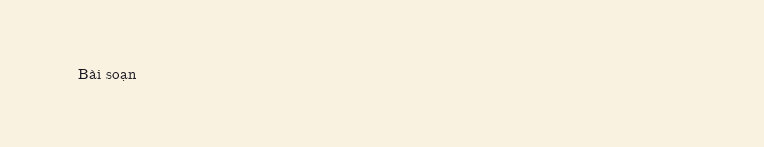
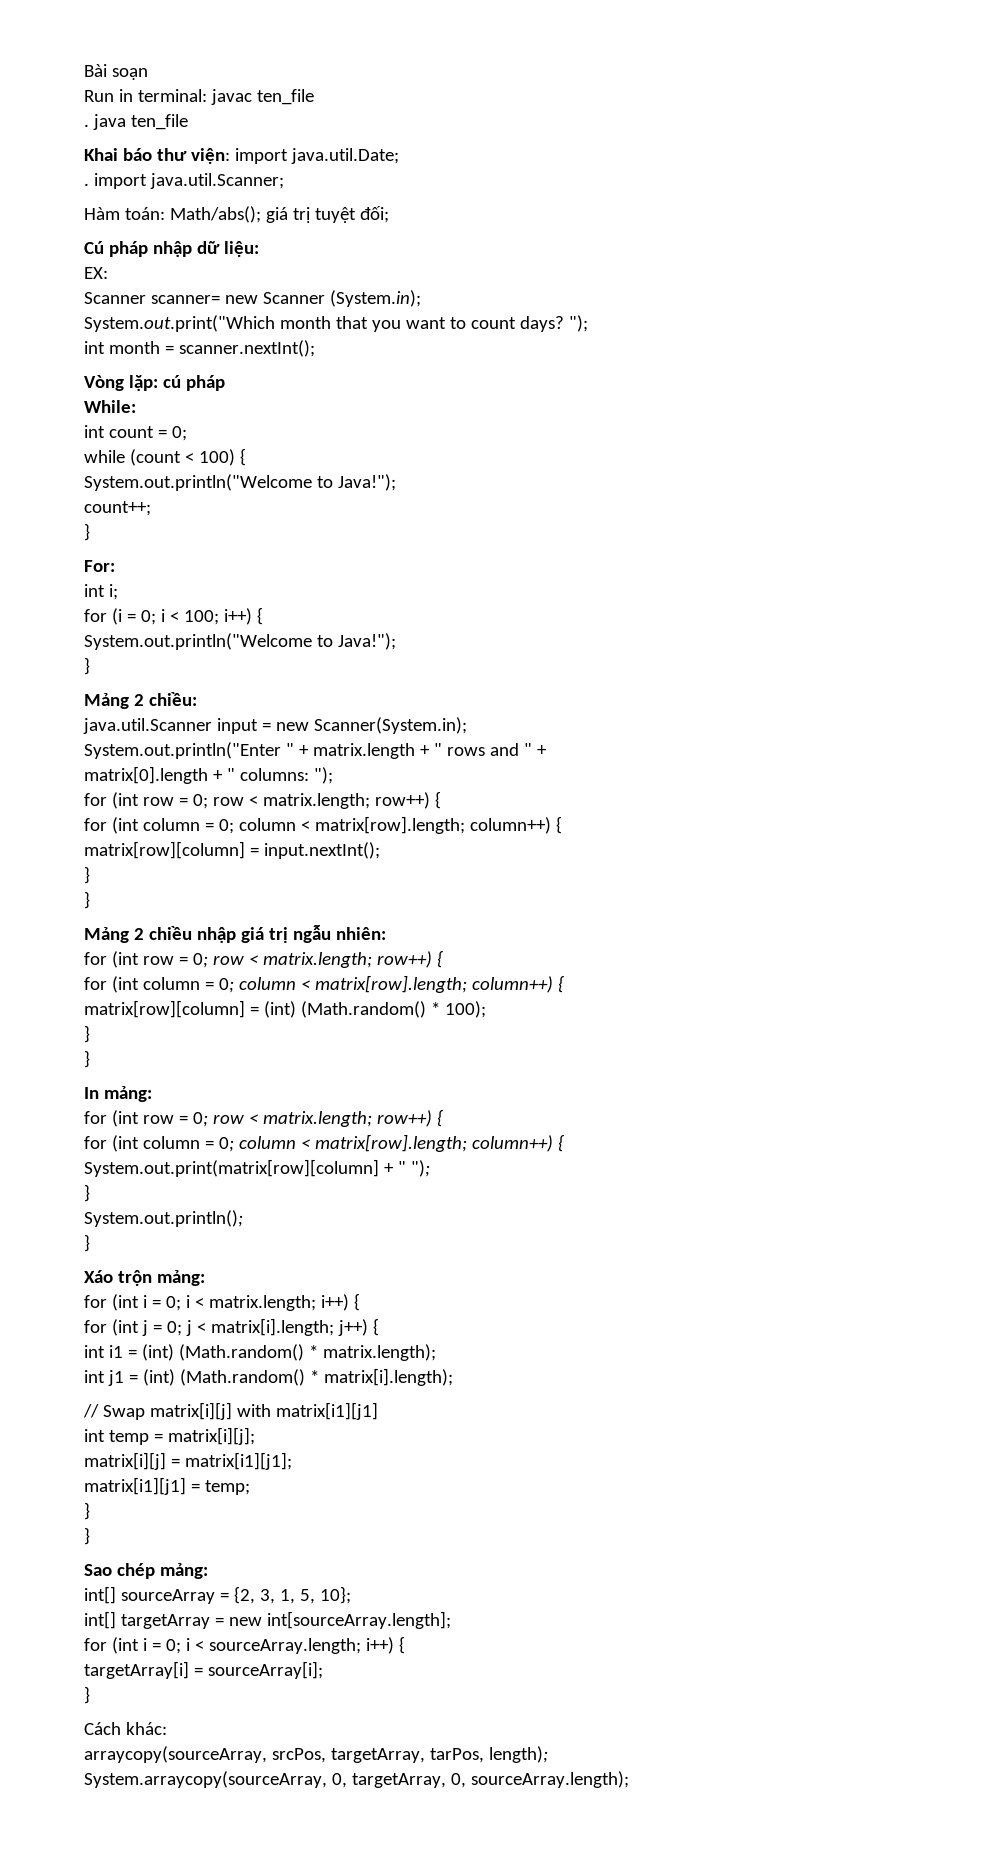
(137, 76) none -> [84,89,314,105] [84,114,188,130] [84,148,399,164] [84,173,284,189] [84,206,389,223] [84,241,259,257] [84,267,108,279] [84,290,421,307] [84,315,588,332] [84,340,315,357] [84,375,225,391] [84,400,136,413] [84,425,187,441] [84,448,246,466] [84,474,396,491] [84,501,151,516] [84,523,90,541] [84,560,115,572] [84,584,118,600] [84,607,263,625] [84,633,396,650] [84,657,90,675] [84,692,197,709] [83,717,467,734] [84,742,547,759] [84,766,333,784] [84,791,441,809] [84,816,562,834] [84,841,380,859] [84,866,90,884] [84,891,90,909] [84,925,386,943] [84,950,443,968] [84,975,564,993] [84,1000,486,1018] [84,1025,90,1043] [84,1050,90,1068] [84,1086,152,1102] [84,1109,443,1127] [84,1134,564,1152] [84,1159,430,1177] [84,1184,90,1202] [84,1210,243,1227] [84,1234,90,1252] [84,1270,205,1286] [84,1293,360,1311] [84,1318,379,1336] [84,1344,436,1361] [84,1368,453,1386] [83,1402,378,1420] [84,1427,255,1445] [84,1452,292,1470] [84,1477,250,1495] [84,1502,90,1520] [84,1527,90,1545] [84,1563,208,1579] [84,1586,351,1604] [84,1611,451,1629] [84,1636,405,1654] [84,1661,323,1679] [84,1686,90,1704] [84,1722,167,1735] [84,1746,548,1763] [84,1771,629,1788] // Run in terminal: javac ten_file // . java ten_file // Khai báo thư viện: import java.util.Date; // . import java.util.Scanner; // Hàm toán: Math/abs(); giá trị tuyệt đối; // Cú pháp nhập dữ liệu: // EX: // Scanner scanner= new Scanner (System.in); // System.out.print("Which month that you want to count days? "); // int month = scanner.nextInt(); // Vòng lặp: cú pháp // While: // int count = 0; // while (count < 100) { // System.out.println("Welcome to Java!"); // count++; // } // For: // int i; // for (i = 0; i < 100; i++) { // System.out.println("Welcome to Java!"); // } // Mảng 2 chiều: // java.util.Scanner input = new Scanner(System.in); // System.out.println("Enter " + matrix.length + " rows and " + // matrix[0].length + " columns: "); // for (int row = 0; row < matrix.length; row++) { // for (int column = 0; column < matrix[row].length; column++) { // matrix[row][column] = input.nextInt(); // } // } // Mảng 2 chiều nhập giá trị ngẫu nhiên: // for (int row = 0; row < matrix.length; row++) { // for (int column = 0; column < matrix[row].length; column++) { // matrix[row][column] = (int) (Math.random() * 100); // } // } // In mảng: // for (int row = 0; row < matrix.length; row++) { // for (int column = 0; column < matrix[row].length; column++) { // System.out.print(matrix[row][column] + " "); // } // System.out.println(); // } // Xáo trộn mảng: // for (int i = 0; i < matrix.length; i++) { // for (int j = 0; j < matrix[i].length; j++) { // int i1 = (int) (Math.random() * matrix.length); // int j1 = (int) (Math.random() * matrix[i].length); // // Swap matrix[i][j] with matrix[i1][j1] // int temp = matrix[i][j]; // matrix[i][j] = matrix[i1][j1]; // matrix[i1][j1] = temp; // } // } // Sao chép mảng: // int[] sourceArray = {2, 3, 1, 5, 10}; // int[] targetArray = new int[sourceArray.length]; // for (int i = 0; i < sourceArray.length; i++) { // targetArray[i] = sourceArray[i]; // } // Cách khác: // arraycopy(sourceArray, srcPos, targetArray, tarPos, length); // System.arraycopy(sourceArray, 0, targetArray, 0, sourceArray.length);

